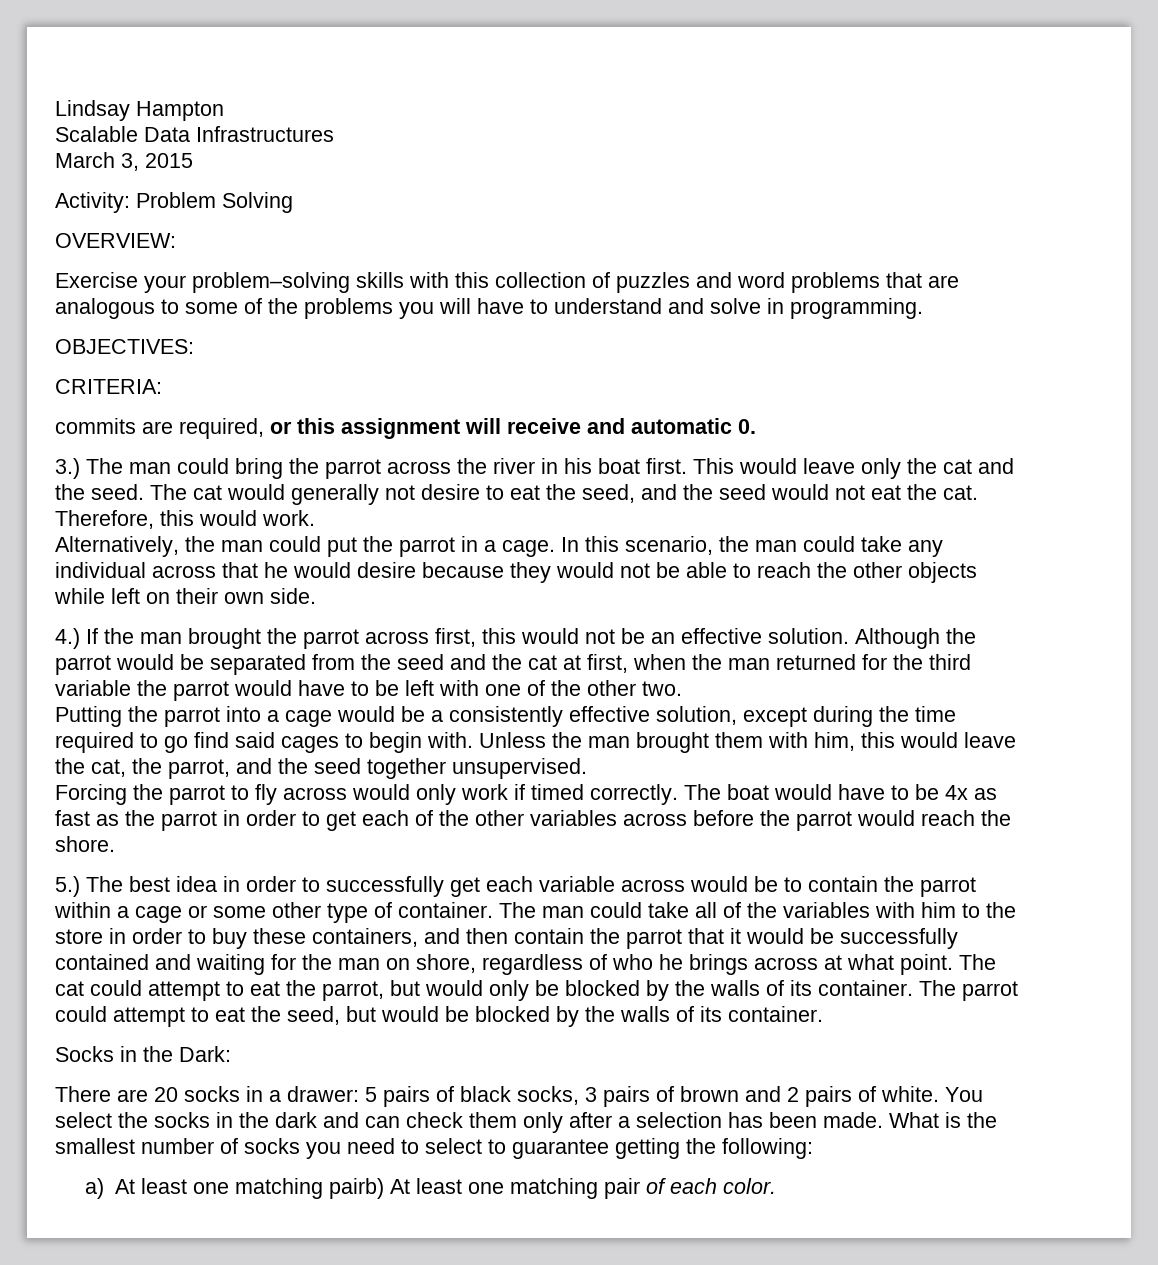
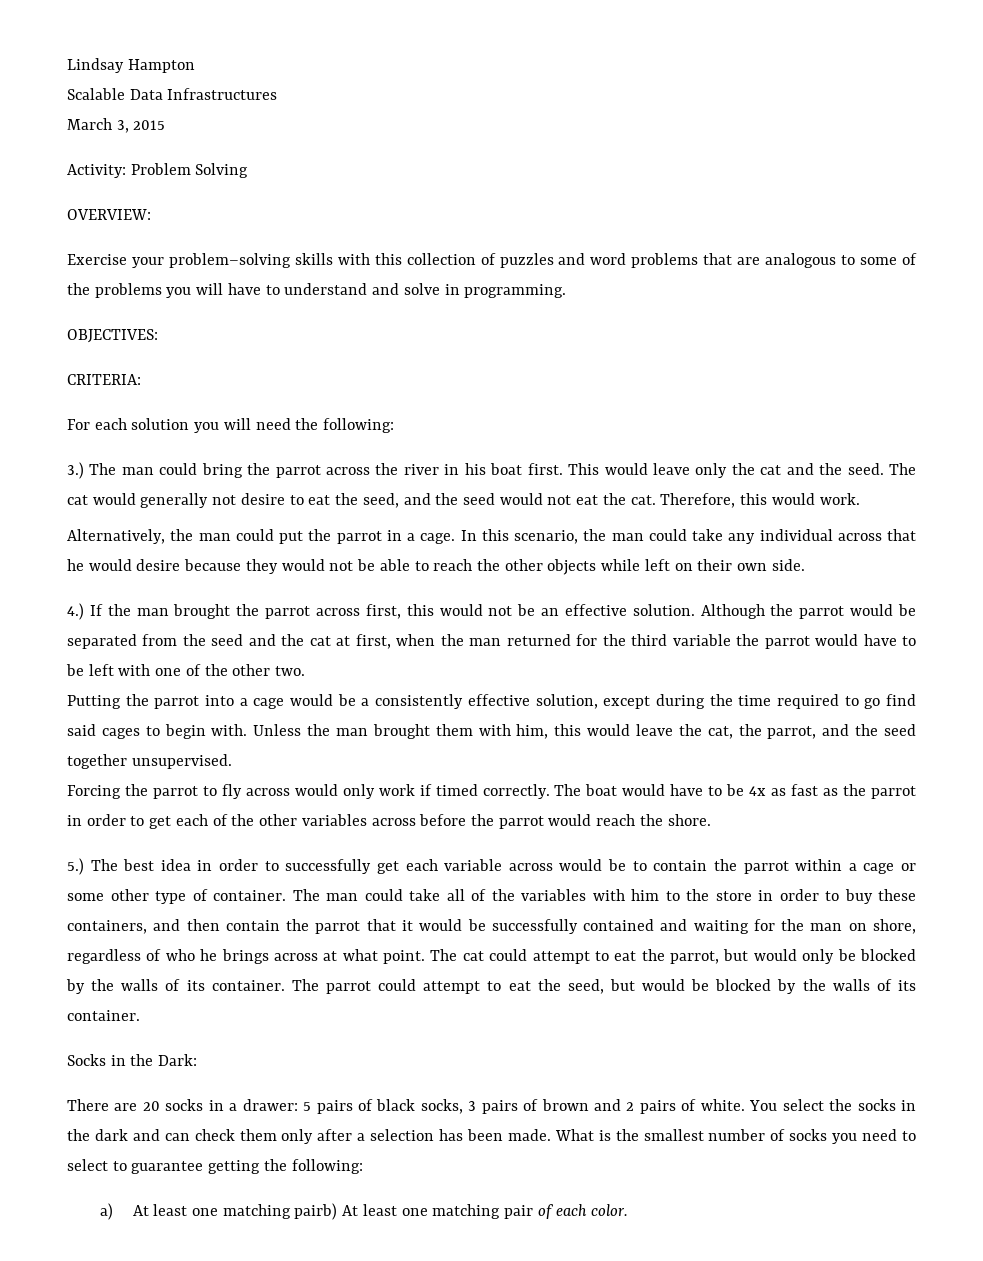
[55,418,756,439] commits are required, or this assignment will receive and automatic 0. -> [67,418,395,433] For each solution you will need the following:

